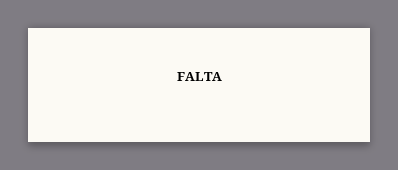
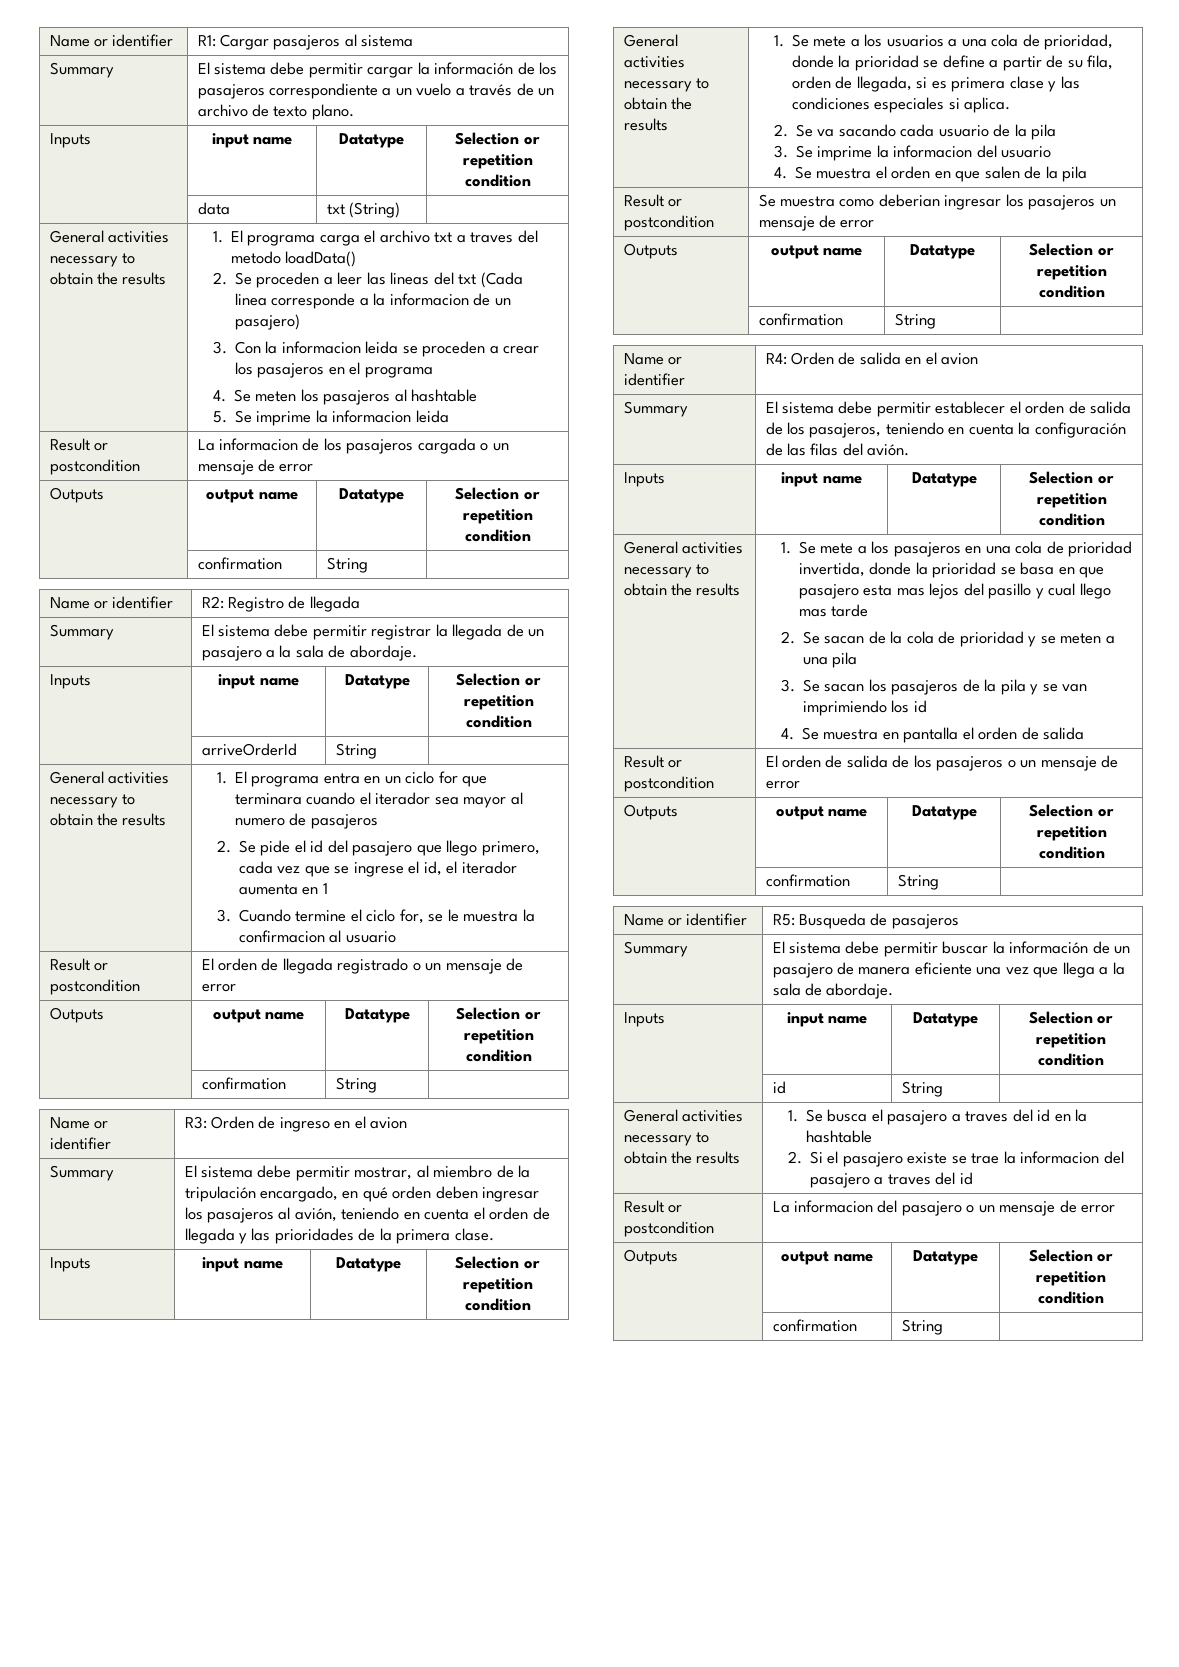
[176,72,222,81] FALTA -> [49,34,174,47] [197,34,414,50] [49,62,114,78] [197,62,558,78] [197,83,555,99] [197,104,354,120] [49,133,91,148] [211,133,293,148] [339,133,404,148] [455,132,540,145] [462,154,533,169] [464,174,531,187] [197,202,230,215] [326,202,401,218] [49,230,170,243] [49,253,136,267] [49,272,167,285] [212,230,538,246] [230,251,357,267] [212,272,523,288] [234,293,511,309] [234,314,300,330] [212,341,540,357] [234,362,433,378] [212,389,478,405] [212,410,449,426] [49,438,109,451] [49,459,140,475] [197,438,509,454] [197,459,314,475] [49,487,104,503] [206,489,298,503] [339,488,404,503] [455,487,540,500] [462,509,533,524] [464,529,531,542] [197,557,282,570] [326,557,368,573] [49,596,174,609] [201,596,360,612] [49,624,114,640] [201,624,545,640] [201,645,417,661] [49,674,91,689] [218,674,299,689] [344,674,410,689] [456,673,541,686] [463,695,534,710] [465,715,532,728] [201,743,297,756] [335,743,377,759] [49,771,170,784] [49,794,136,808] [49,813,167,826] [216,771,488,787] [234,792,523,808] [234,813,378,829] [216,840,540,856] [238,861,517,877] [238,883,328,895] [216,909,535,924] [238,930,396,943] [49,958,109,971] [49,979,140,995] [201,958,524,974] [201,984,236,992] [49,1007,104,1023] [212,1009,305,1023] [344,1008,410,1023] [456,1007,541,1020] [463,1029,534,1044] [465,1049,532,1062] [201,1077,286,1090] [335,1077,377,1093] [49,1117,109,1129] [49,1137,111,1150] [184,1116,408,1132] [49,1165,114,1181] [184,1165,531,1181] [184,1186,540,1202] [184,1207,550,1223] [184,1228,494,1244] [49,1257,91,1272] [202,1257,283,1272] [336,1257,401,1272] [455,1256,540,1269] [462,1278,533,1293] [464,1298,531,1311] [623,34,678,47] [623,56,685,68] [623,78,710,92] [623,97,693,110] [623,118,668,131] [773,34,1114,50] [791,55,1114,71] [791,76,1080,92] [791,97,1011,113] [773,124,1057,140] [773,145,1052,161] [773,166,1088,182] [623,194,683,207] [623,215,714,231] [758,194,1116,210] [758,215,875,231] [623,243,678,259] [770,245,863,259] [910,244,975,259] [1029,243,1114,256] [1036,265,1107,280] [1038,285,1105,298] [758,313,843,326] [894,313,936,329] [623,353,683,365] [623,373,685,386] [765,352,979,365] [623,401,688,417] [765,401,1132,417] [765,422,1126,438] [765,443,910,456] [623,472,665,487] [781,472,862,487] [911,472,977,487] [1029,471,1114,484] [1036,493,1107,508] [1038,513,1105,526] [623,541,744,554] [623,564,710,578] [623,583,741,596] [780,541,1133,557] [798,562,1105,578] [798,583,1111,599] [798,604,869,617] [780,631,1115,647] [802,652,858,668] [780,679,1088,695] [802,700,927,716] [780,727,1085,743] [623,755,683,768] [623,776,714,792] [765,755,1119,771] [765,781,800,789] [623,804,678,820] [775,806,868,820] [911,805,977,820] [1029,804,1114,817] [1036,826,1107,841] [1038,846,1105,859] [765,874,850,887] [897,874,939,890] [623,913,748,926] [772,913,959,929] [623,941,688,957] [772,941,1131,957] [772,962,1125,978] [772,983,894,999] [623,1012,665,1027] [786,1012,868,1027] [913,1012,978,1027] [1028,1011,1114,1024] [1036,1033,1106,1048] [1038,1053,1104,1066] [772,1081,786,1094] [901,1081,943,1097] [623,1109,744,1122] [623,1132,710,1146] [623,1151,741,1164] [787,1109,1088,1125] [805,1130,872,1143] [787,1151,1124,1167] [809,1172,973,1188] [623,1200,683,1213] [623,1221,714,1237] [772,1200,1116,1216] [623,1249,678,1265] [781,1251,873,1265] [913,1250,978,1265] [1028,1249,1114,1262] [1036,1271,1106,1286] [1038,1291,1104,1304] [772,1319,857,1332] [901,1319,943,1335] Name or identifier | R1: Cargar pasajeros al sistema // Summary | El sistema debe permitir cargar la información de los pasajeros correspondiente a un vuelo a través de un archivo de texto plano. // Inputs | input name | Datatype | Selection or repetition condition // | data | txt (String) | // General activities necessary to obtain the results | 1. El programa carga el archivo txt a traves del metodo loadData() // 2. Se proceden a leer las lineas del txt (Cada linea corresponde a la informacion de un pasajero) // 3. Con la informacion leida se proceden a crear los pasajeros en el programa // 4. Se meten los pasajeros al hashtable // 5. Se imprime la informacion leida // Result or postcondition | La informacion de los pasajeros cargada o un mensaje de error // Outputs | output name | Datatype | Selection or repetition condition // | confirmation | String | // Name or identifier | R2: Registro de llegada // Summary | El sistema debe permitir registrar la llegada de un pasajero a la sala de abordaje. // Inputs | input name | Datatype | Selection or repetition condition // | arriveOrderId | String | // General activities necessary to obtain the results | 1. El programa entra en un ciclo for que terminara cuando el iterador sea mayor al numero de pasajeros // 2. Se pide el id del pasajero que llego primero, cada vez que se ingrese el id, el iterador aumenta en 1 // 3. Cuando termine el ciclo for, se le muestra la confirmacion al usuario // Result or postcondition | El orden de llegada registrado o un mensaje de error // Outputs | output name | Datatype | Selection or repetition condition // | confirmation | String | // Name or identifier | R3: Orden de ingreso en el avion // Summary | El sistema debe permitir mostrar, al miembro de la tripulación encargado, en qué orden deben ingresar los pasajeros al avión, teniendo en cuenta el orden de llegada y las prioridades de la primera clase. // Inputs | input name | Datatype | Selection or repetition condition // General activities necessary to obtain the results | 1. Se mete a los usuarios a una cola de prioridad, donde la prioridad se define a partir de su fila, orden de llegada, si es primera clase y las condiciones especiales si aplica. // 2. Se va sacando cada usuario de la pila // 3. Se imprime la informacion del usuario // 4. Se muestra el orden en que salen de la pila // Result or postcondition | Se muestra como deberian ingresar los pasajeros un mensaje de error // Outputs | output name | Datatype | Selection or repetition condition // | confirmation | String | // Name or identifier | R4: Orden de salida en el avion // Summary | El sistema debe permitir establecer el orden de salida de los pasajeros, teniendo en cuenta la configuración de las filas del avión. // Inputs | input name | Datatype | Selection or repetition condition // General activities necessary to obtain the results | 1. Se mete a los pasajeros en una cola de prioridad invertida, donde la prioridad se basa en que pasajero esta mas lejos del pasillo y cual llego mas tarde // 2. Se sacan de la cola de prioridad y se meten a una pila // 3. Se sacan los pasajeros de la pila y se van imprimiendo los id // 4. Se muestra en pantalla el orden de salida // Result or postcondition | El orden de salida de los pasajeros o un mensaje de error // Outputs | output name | Datatype | Selection or repetition condition // | confirmation | String | // Name or identifier | R5: Busqueda de pasajeros // Summary | El sistema debe permitir buscar la información de un pasajero de manera eficiente una vez que llega a la sala de abordaje. // Inputs | input name | Datatype | Selection or repetition condition // | id | String | // General activities necessary to obtain the results | 1. Se busca el pasajero a traves del id en la hashtable // 2. Si el pasajero existe se trae la informacion del pasajero a traves del id // Result or postcondition | La informacion del pasajero o un mensaje de error // Outputs | output name | Datatype | Selection or repetition condition // | confirmation | String |

